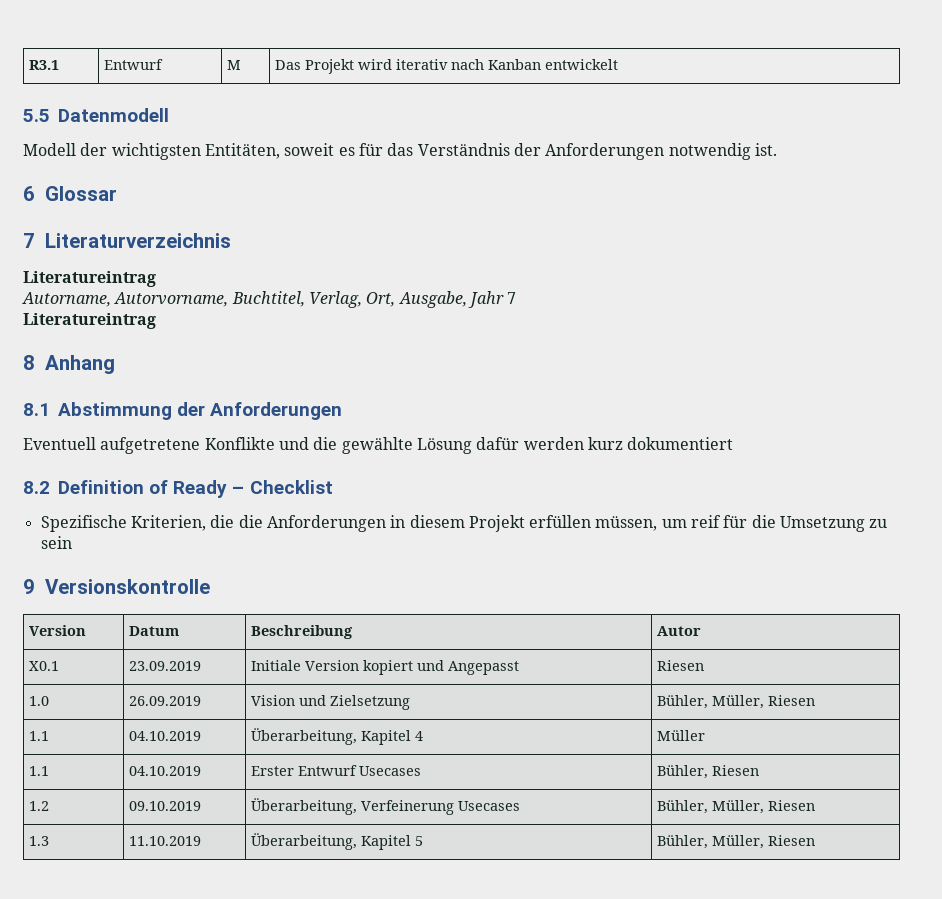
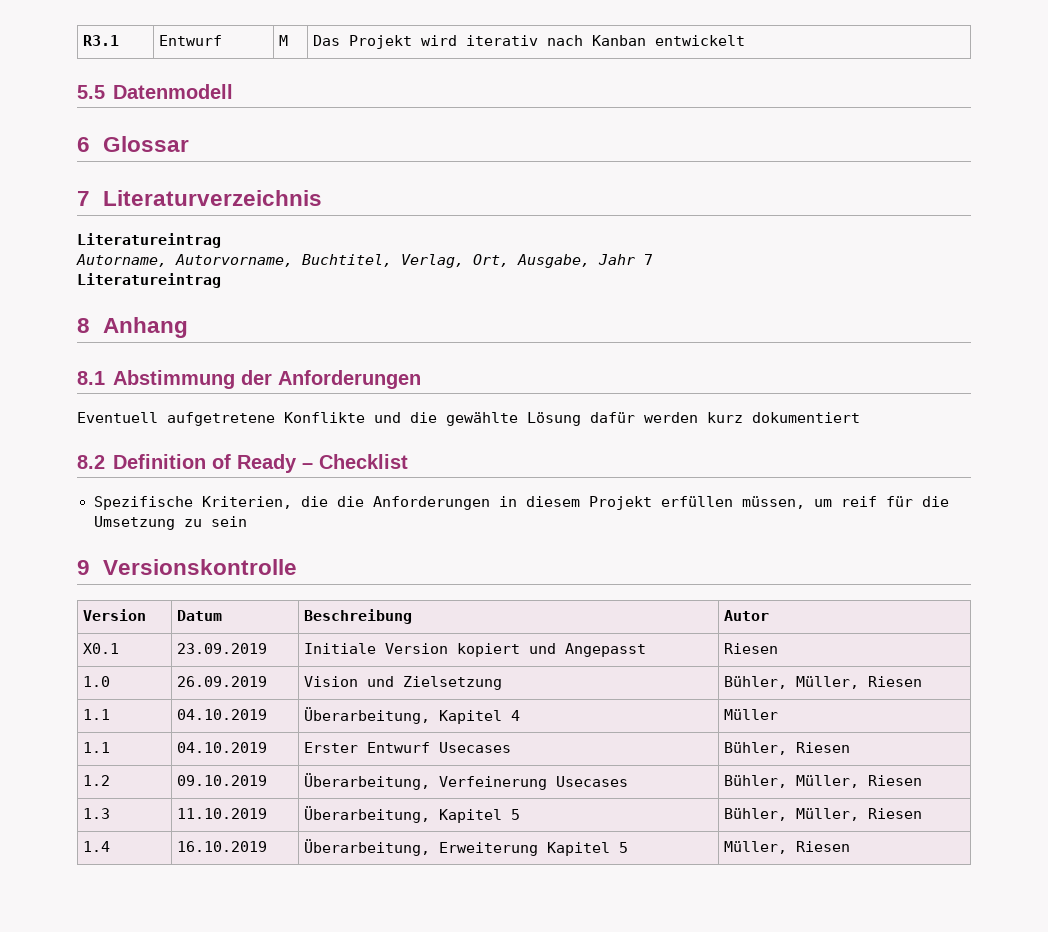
[23,143,777,160] // Modell der wichtigsten Entitäten, soweit es für das Verständnis der Anforderungen notwendig ist. -> (233, 91) none
(816, 840) none -> [83,841,111,852] [177,841,268,852] [304,839,629,856] [724,841,851,854] // 1.4 | 16.10.2019 | Überarbeitung, Erweiterung Kapitel 5 | Müller, Riesen

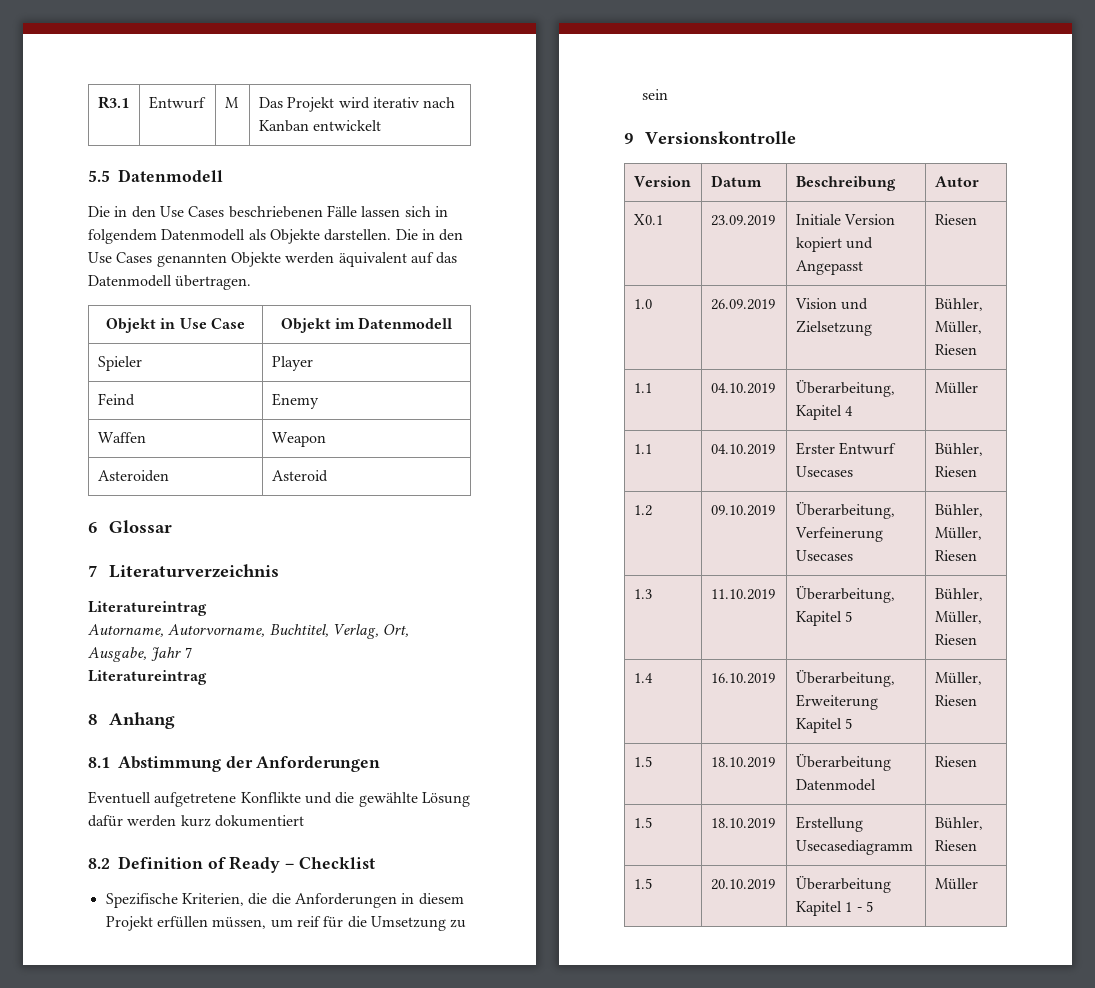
(233, 91) none -> [88,205,448,218] [88,229,464,244] [88,252,458,267] [88,275,252,290] [106,318,245,333] [280,317,453,333] [97,356,142,371] [271,356,313,371] [97,393,135,406] [271,393,319,409] [97,432,146,443] [271,432,326,447] [97,470,169,482] [271,470,328,482] // Die in den Use Cases beschriebenen Fälle lassen sich in folgendem Datenmodell als Objekte darstellen. Die in den Use Cases genannten Objekte werden äquivalent auf das Datenmodell übertragen. // Objekt in Use Case | Objekt im Datenmodell // Spieler | Player // Feind | Enemy // Waffen | Weapon // Asteroiden | Asteroid
(851, 846) none -> [633,756,652,767] [710,757,775,768] [795,754,891,771] [795,779,876,791] [934,756,977,767] [633,817,652,828] [710,818,775,829] [795,816,863,832] [795,840,913,855] [934,817,983,830] [934,840,977,851] [633,878,652,889] [710,879,775,890] [795,876,891,893] [795,901,873,916] [934,878,978,890] // 1.5 | 18.10.2019 | Überarbeitung Datenmodel | Riesen // 1.5 | 18.10.2019 | Erstellung Usecasediagramm | Bühler, Riesen // 1.5 | 20.10.2019 | Überarbeitung Kapitel 1 - 5 | Müller

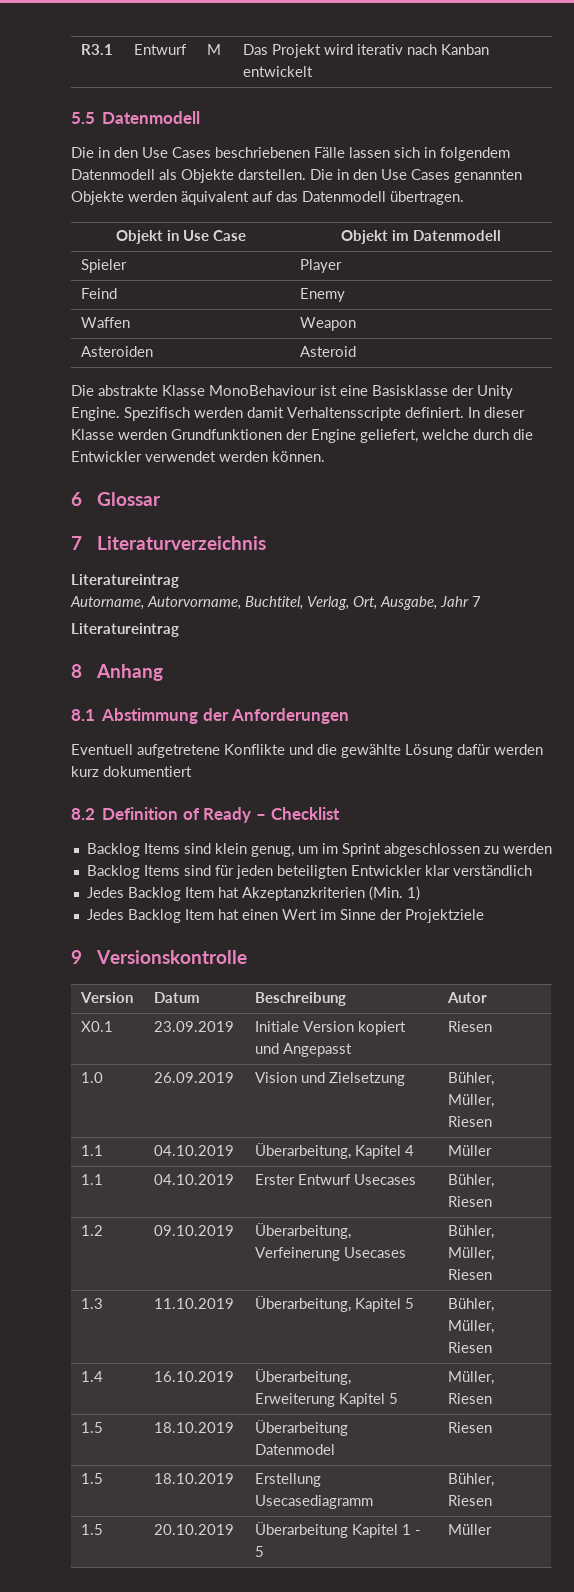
(328, 476) none -> [71,385,513,399] [71,407,525,421] [71,429,533,443] [71,451,325,462] // Die abstrakte Klasse MonoBehaviour ist eine Basisklasse der Unity Engine. Spezifisch werden damit Verhaltensscripte definiert. In dieser Klasse werden Grundfunktionen der Engine geliefert, welche durch die Entwickler verwendet werden können.
[105,893,464,908] [105,916,467,931] [641,89,668,100] Spezifische Kriterien, die die Anforderungen in diesem Projekt erfüllen müssen, um reif für die Umsetzung zu sein -> [86,843,552,857] [86,865,532,879] [86,886,420,901] [86,909,484,923] Backlog Items sind klein genug, um im Sprint abgeschlossen zu werden // Backlog Items sind für jeden beteiligten Entwickler klar verständlich // Jedes Backlog Item hat Akzeptanzkriterien (Min. 1) // Jedes Backlog Item hat einen Wert im Sinne der Projektziele

